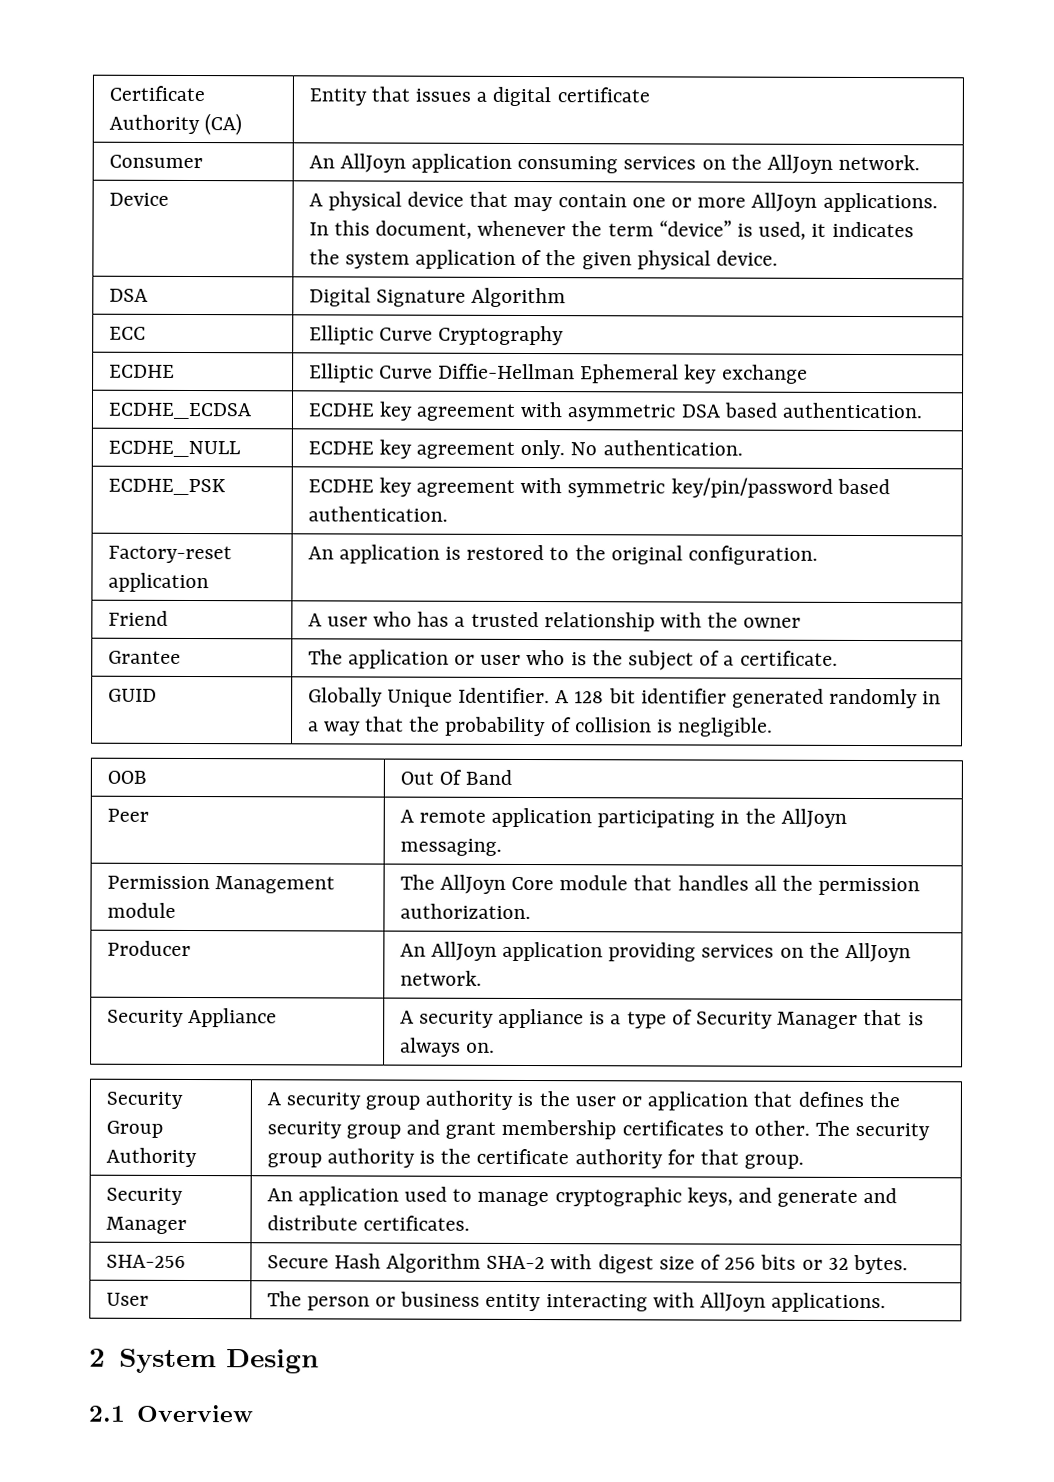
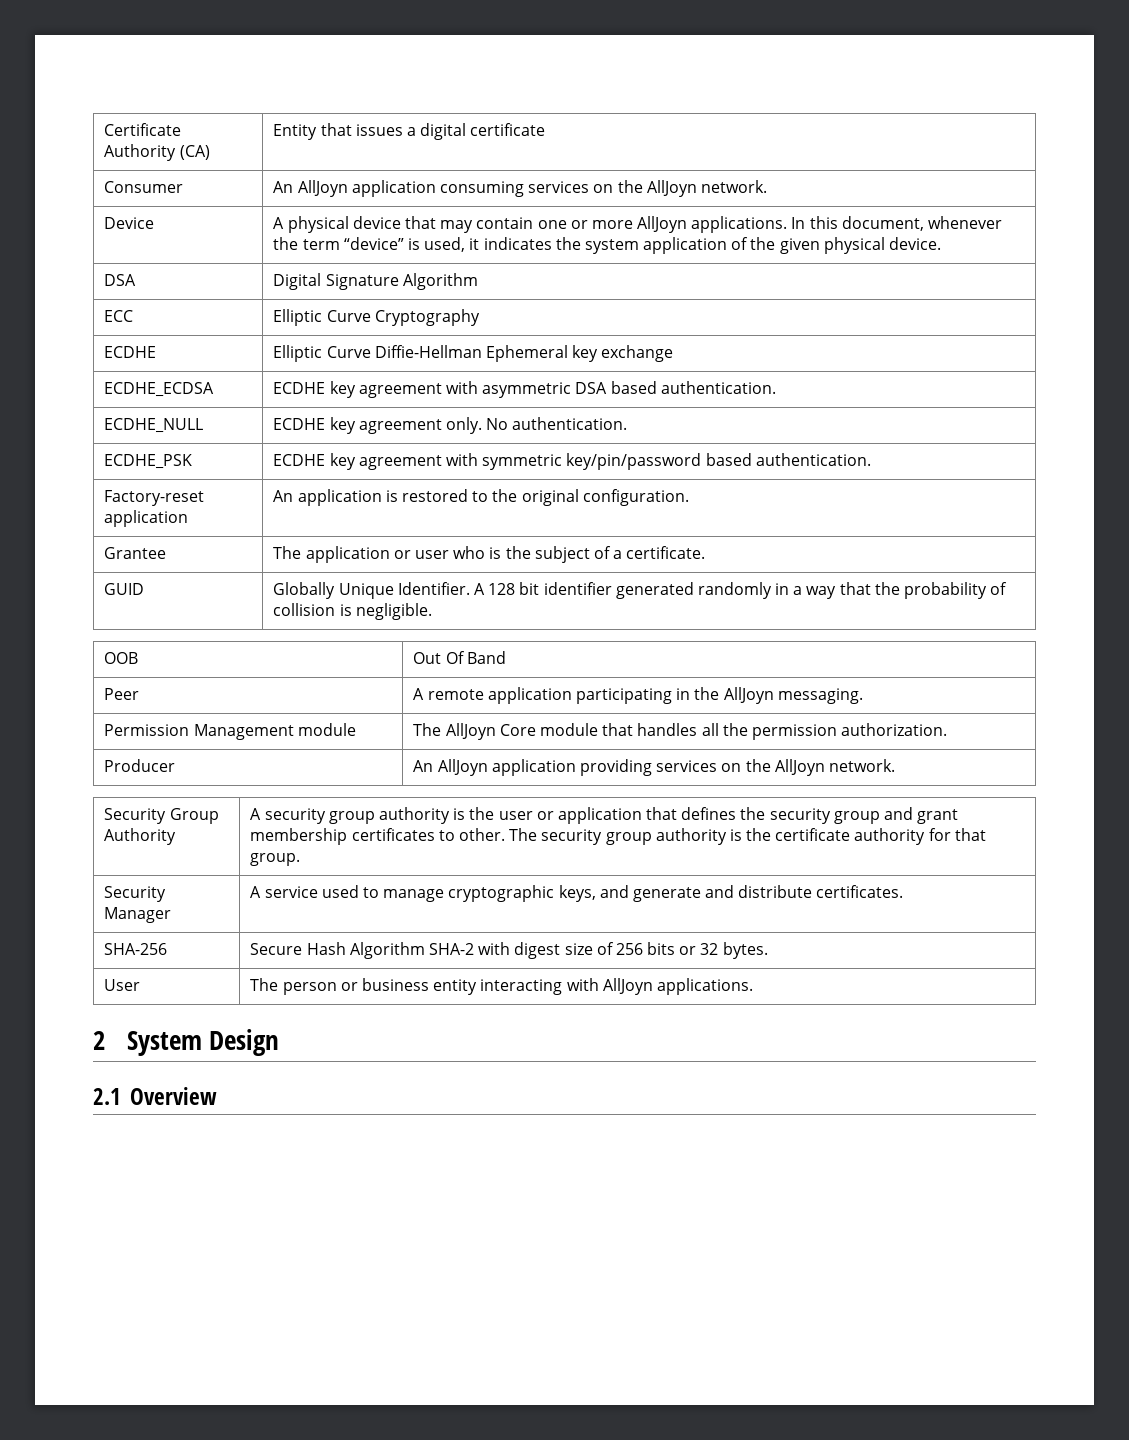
[107,610,168,626] [307,611,802,632] // Friend | A user who has a trusted relationship with the owner -> (689, 497) none
[106,1007,277,1028] [399,1008,924,1029] [399,1037,495,1057] // Security Appliance | A security appliance is a type of Security Manager that is always on. -> (895, 765) none
[266,1186,399,1206] An application -> [250,886,318,898] A service

